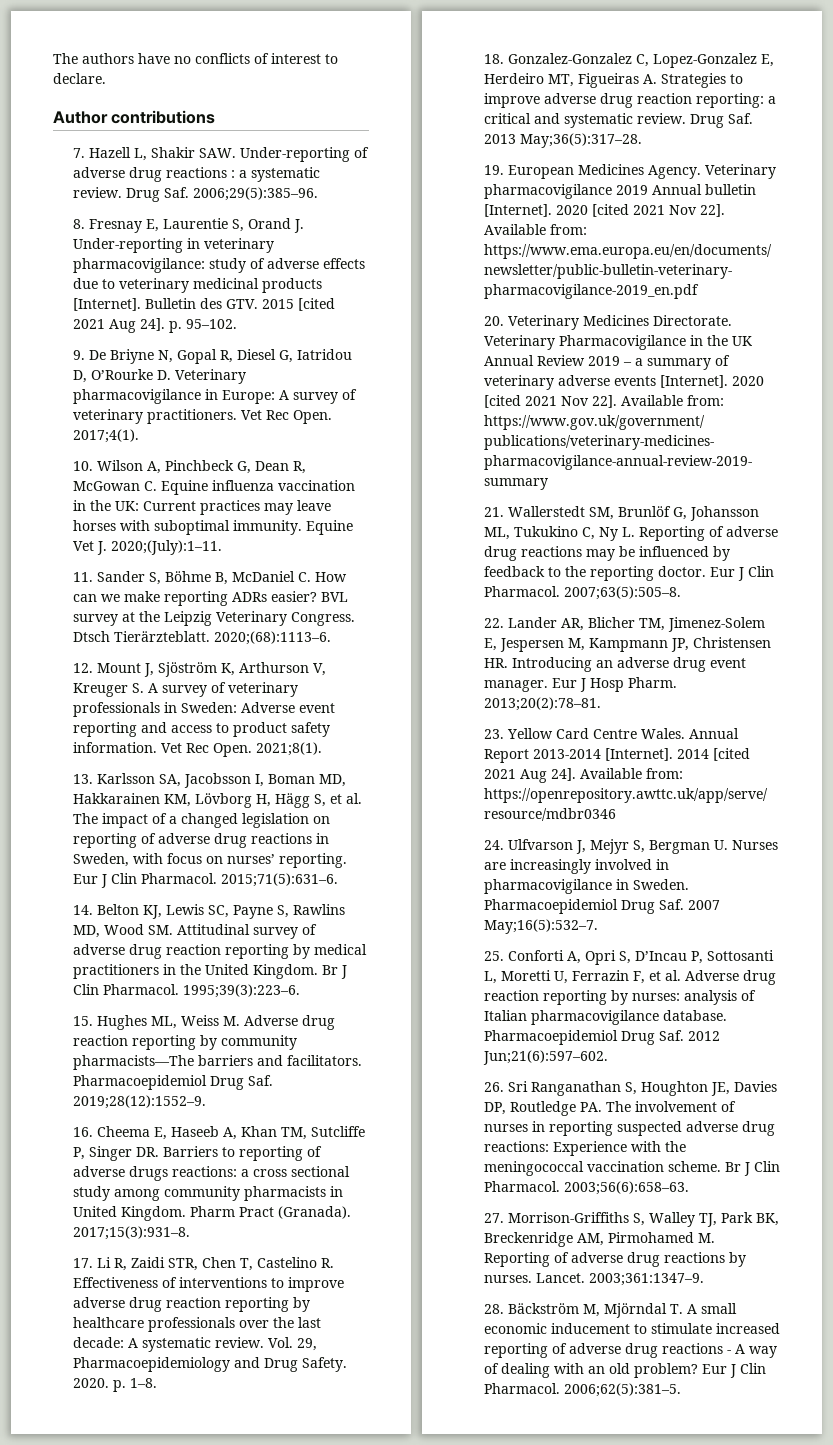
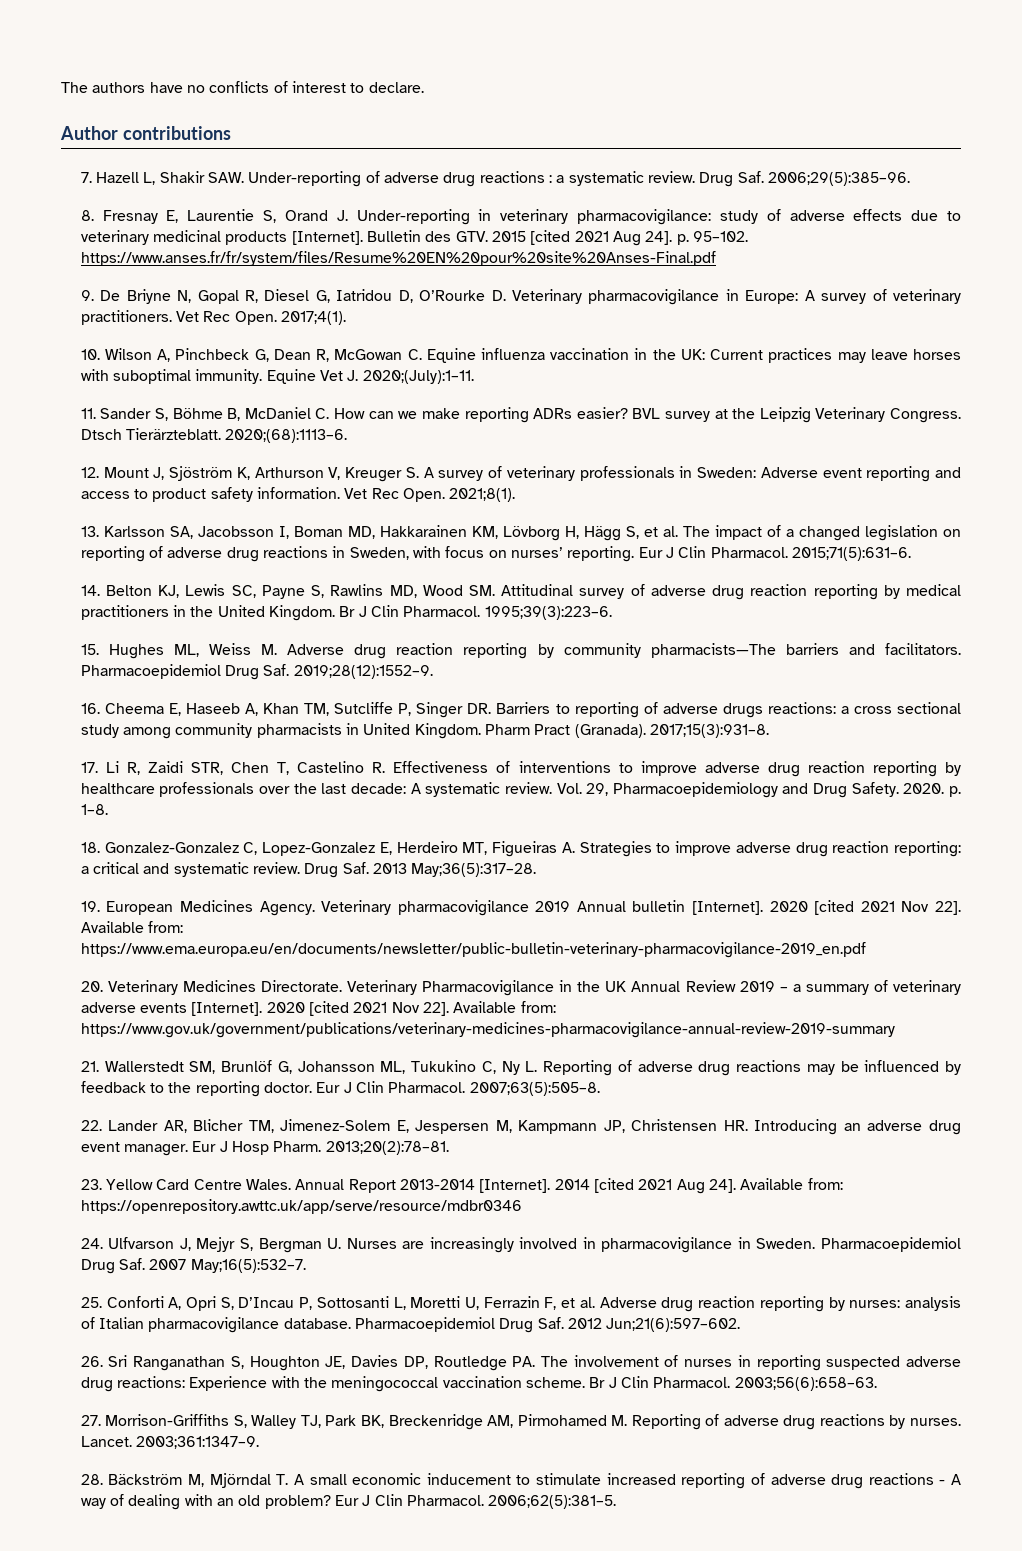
(237, 324) none -> [80,251,716,266] https://www.anses.fr/fr/system/files/Resume%20EN%20pour%20site%20Anses-Final.pdf

